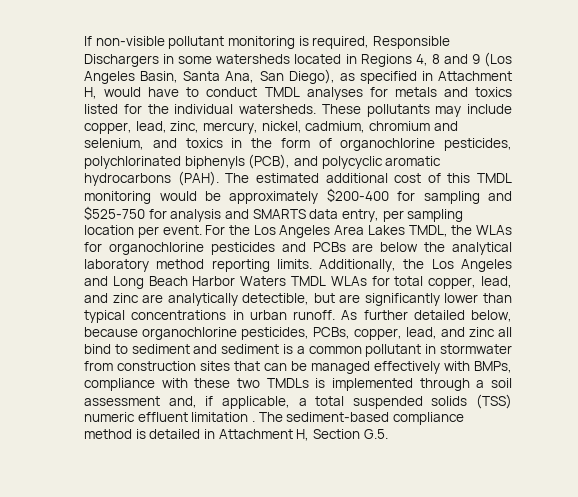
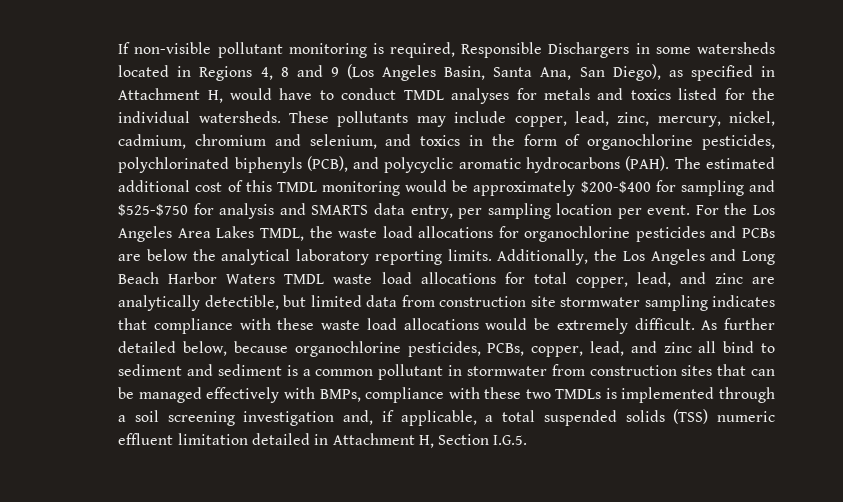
[326,188,389,202] $200-400 -> [580,181,651,193] $200-$400
[84,206,146,220] $525-750 -> [118,204,189,216] $525-$750
[475,225,512,235] WLAs -> [338,226,494,238] waste load allocations
[156,259,205,269] method -> (370, 257) none
[330,276,367,286] WLAs -> [333,272,496,284] waste load allocations
[339,293,513,306] [84,310,336,323] are significantly lower than typical concentrations in urban runoff. -> [310,295,776,311] [118,318,695,334] limited data from construction site stormwater sampling indicates that compliance with these waste load allocations would be extremely difficult.
[84,396,161,406] assessment -> [167,411,335,426] screening investigation
[252,412,464,425] [84,429,146,439] . The sediment-based compliance method is -> (248, 439) none
[363,429,388,439] G.5. -> [493,435,528,445] I.G.5.

